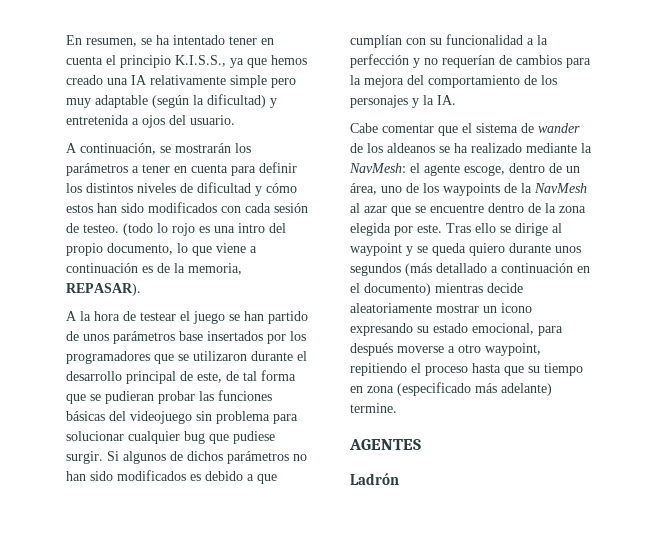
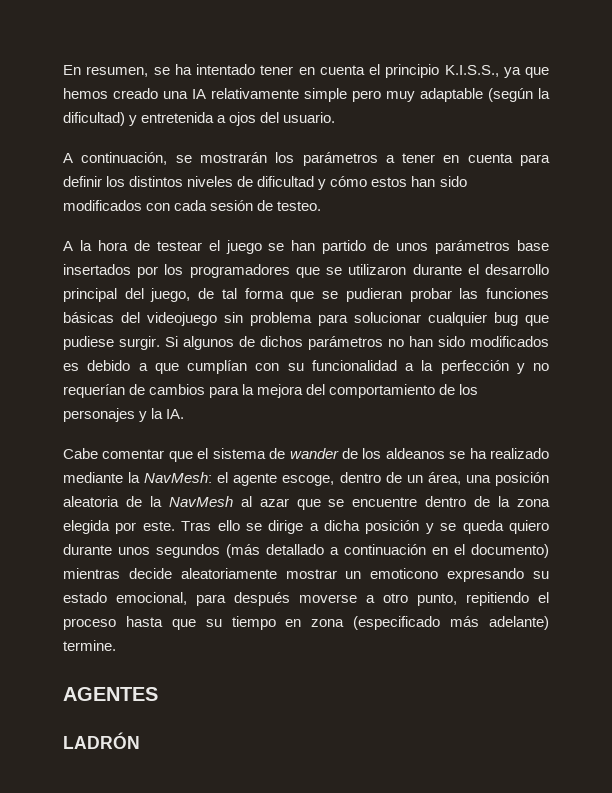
[123,223,286,236] [66,243,257,256] [66,263,242,275] [66,283,141,296] (todo lo rojo es una intro del propio documento, lo que viene a continuación es de la memoria, REPASAR). -> (322, 206) none
[180,371,222,383] de este, -> [124,288,191,302] del juego,
[381,183,500,196] uno de los waypoints -> [465,472,549,486] [63,496,119,507] una posición aleatoria
[552,223,562,233] [350,243,402,256] al waypoint -> [309,520,420,534] a dicha posición
[501,303,532,313] icono -> [370,568,439,579] emoticono
[485,343,541,356] waypoint, -> [417,593,457,606] punto,
[350,473,399,485] Ladrón -> [63,732,140,749] LADRÓN

